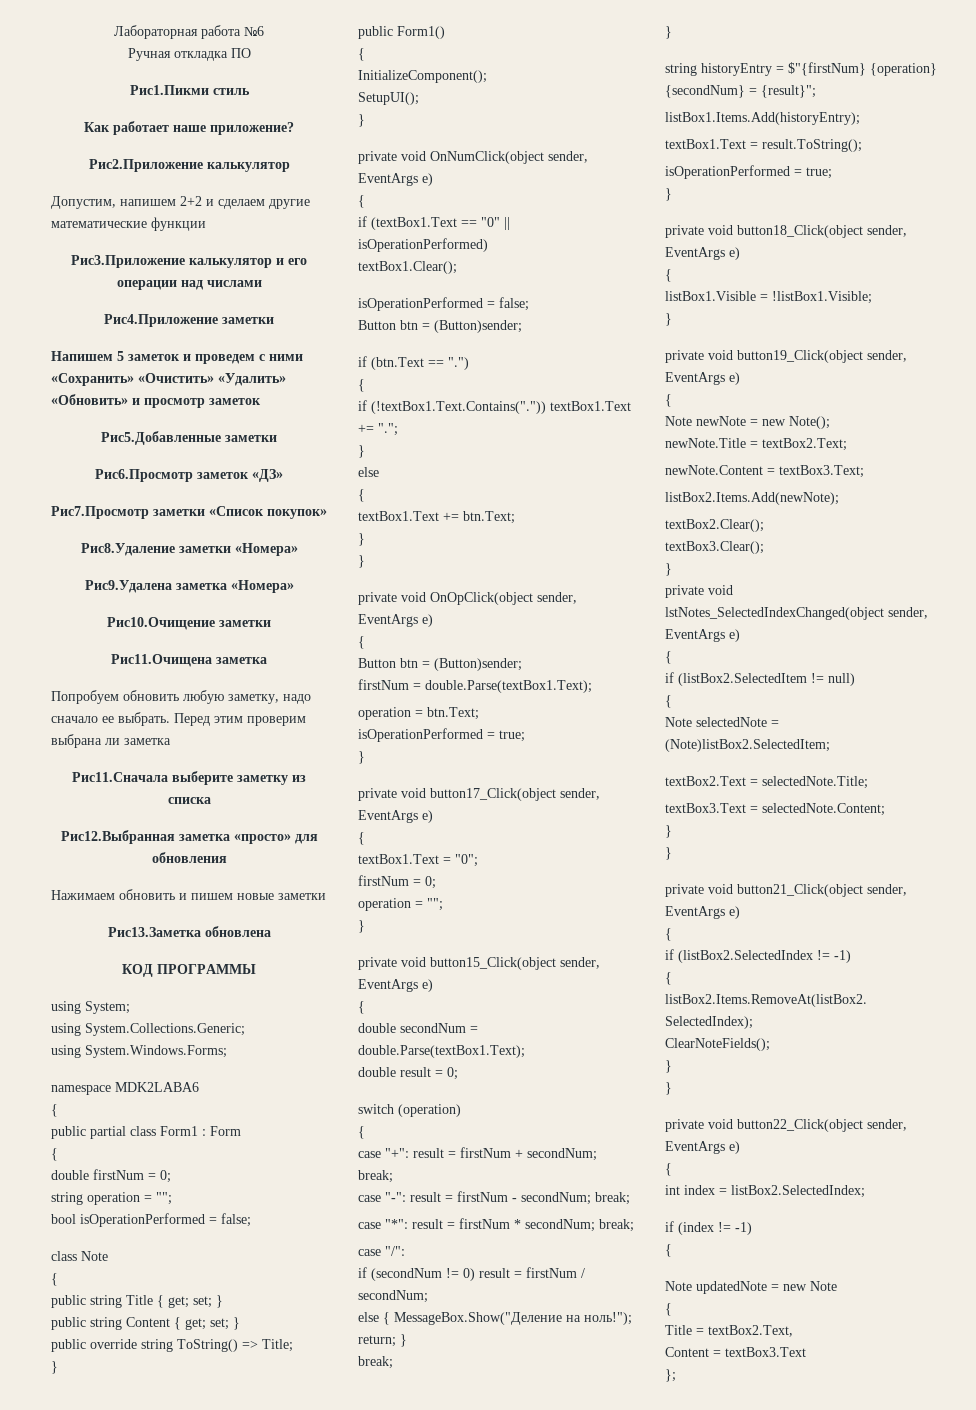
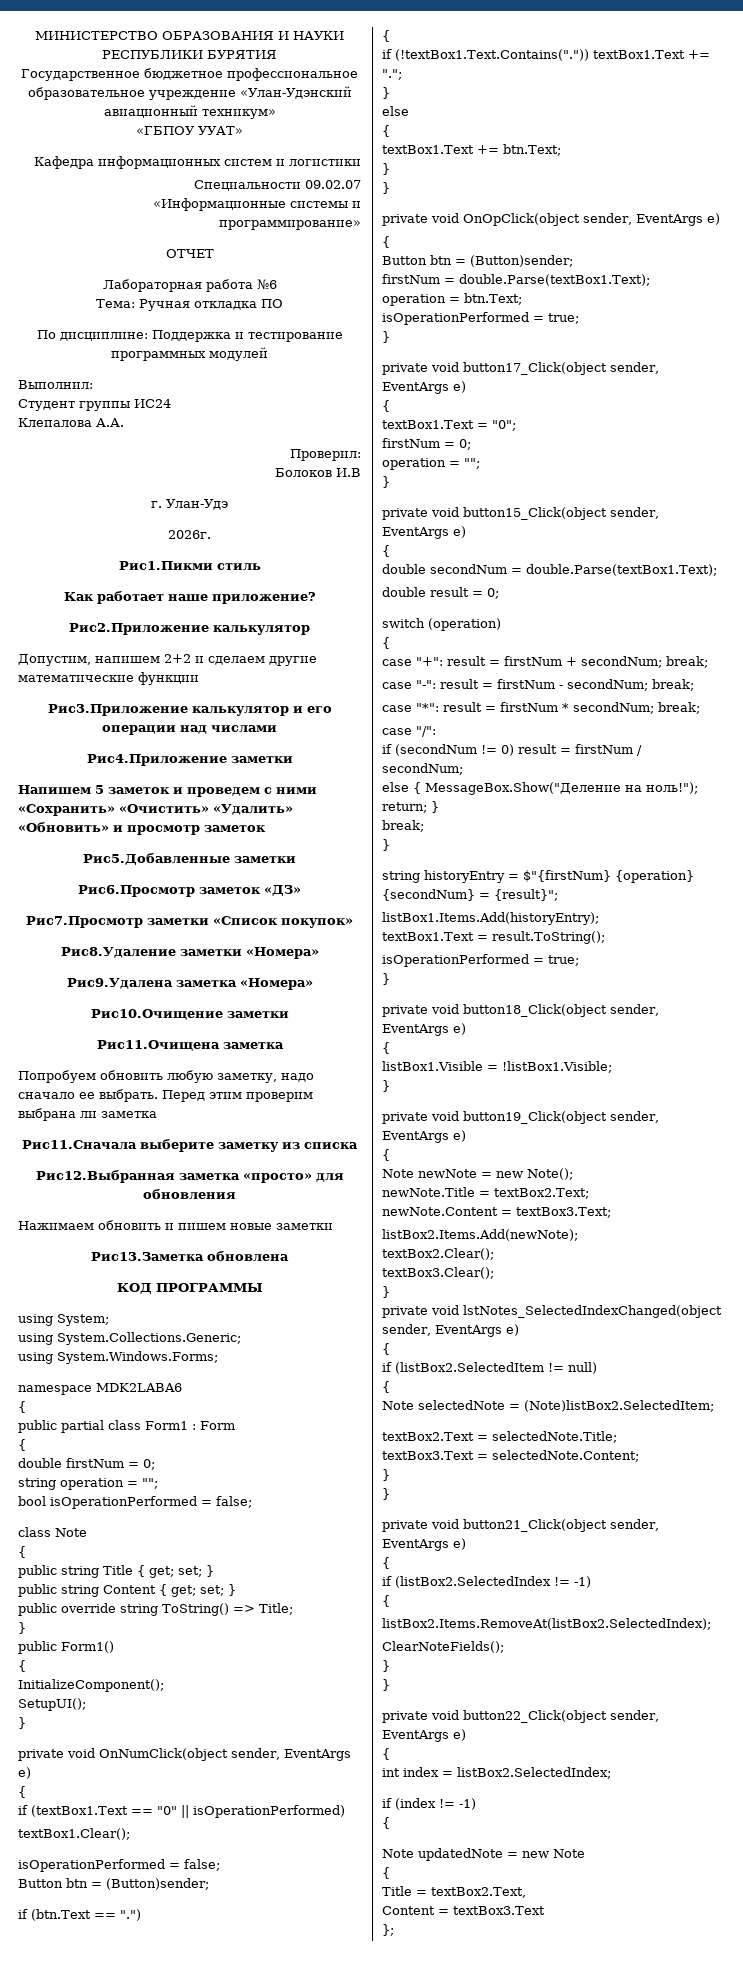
(114, 32) none -> [35,31,344,40] [102,50,277,59] [21,68,358,81] [27,86,352,100] [103,105,276,119] [136,126,243,135] [34,156,361,169] [194,180,361,191] [153,198,361,211] [219,220,361,230] [165,249,214,258] МИНИСТЕРСТВО ОБРАЗОВАНИЯ И НАУКИ РЕСПУБЛИКИ БУРЯТИЯ // Государственное бюджетное профессиональное образовательное учреждение «Улан-Удэнский авиационный техникум» // «ГБПОУ УУАТ» // Кафедра информационных систем и логистики // Специальности 09.02.07 // «Информационные системы и программирование» // ОТЧЕТ //
(264, 31) none -> [96,299,135,308] Тема:
(251, 53) none -> [36,330,343,342] [111,347,268,361] [18,380,93,389] [18,399,171,411] [18,418,124,427] [290,449,361,461] [275,468,361,477] [151,499,228,510] [168,530,211,539] // По дисциплине: Поддержка и тестирование программных модулей // Выполнил: // Студент группы ИС24 // Клепалова А.А. // Проверил: // Болоков И.В // г. Улан-Удэ // 2026г.

